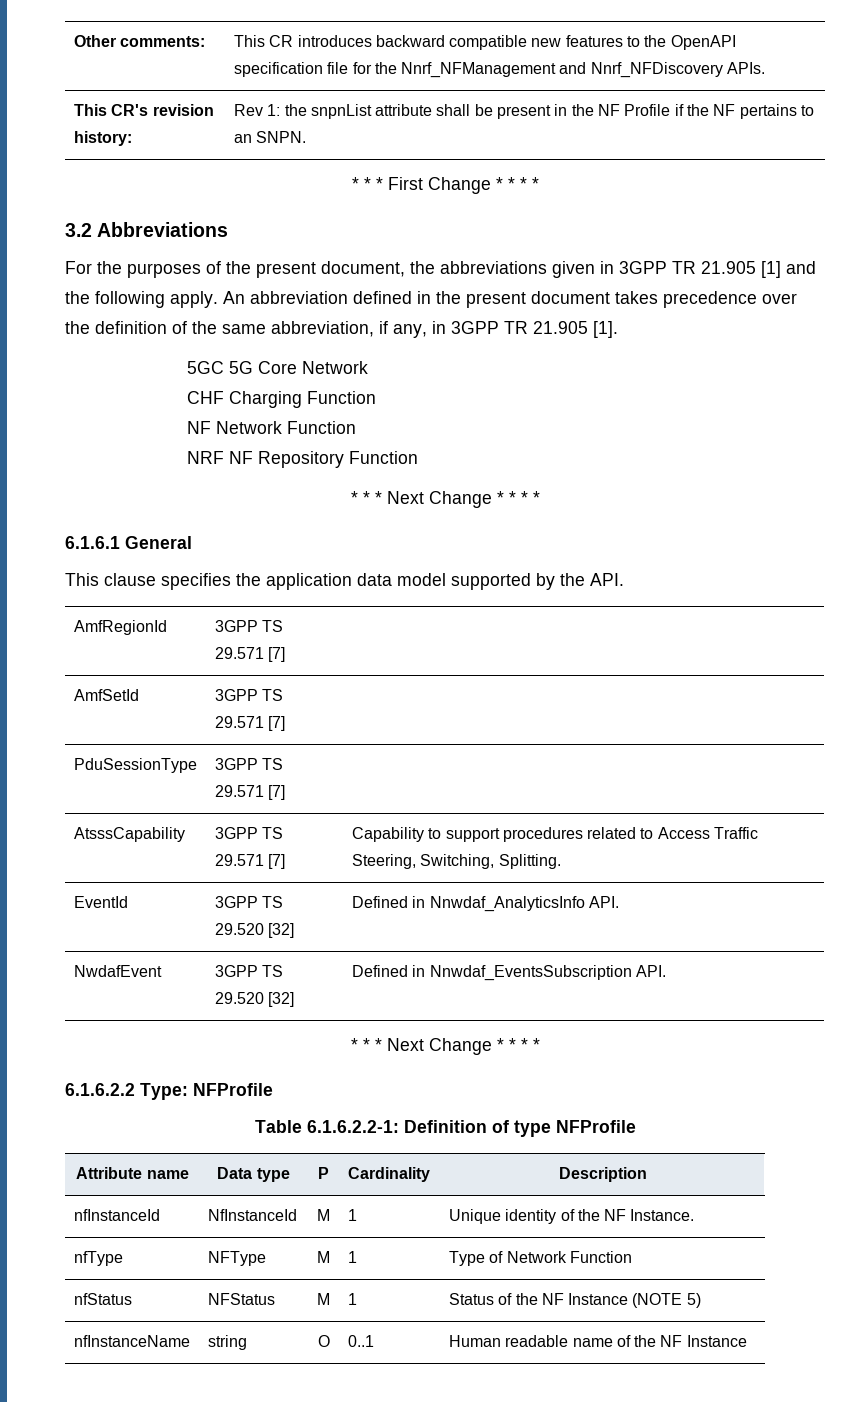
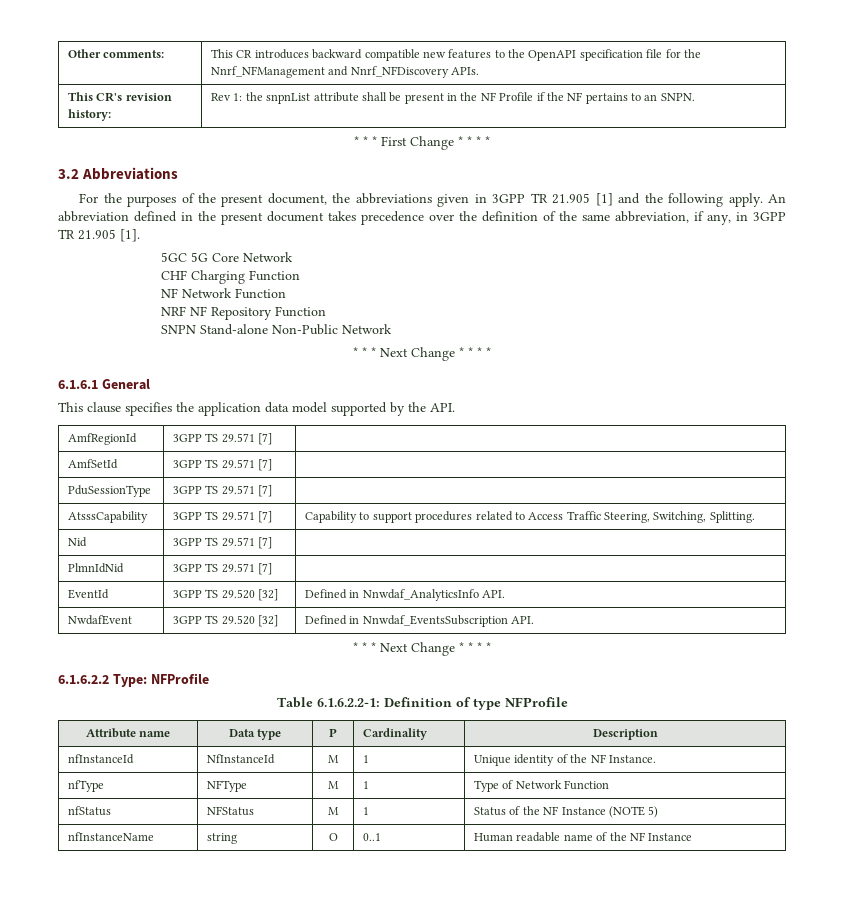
(418, 457) none -> [161,324,393,335] // SNPN Stand-alone Non-Public Network
(561, 861) none -> [68,537,88,547] [173,537,273,549] [68,563,125,573] [173,563,273,575] // Nid | 3GPP TS 29.571 [7] | // PlmnIdNid | 3GPP TS 29.571 [7] |

